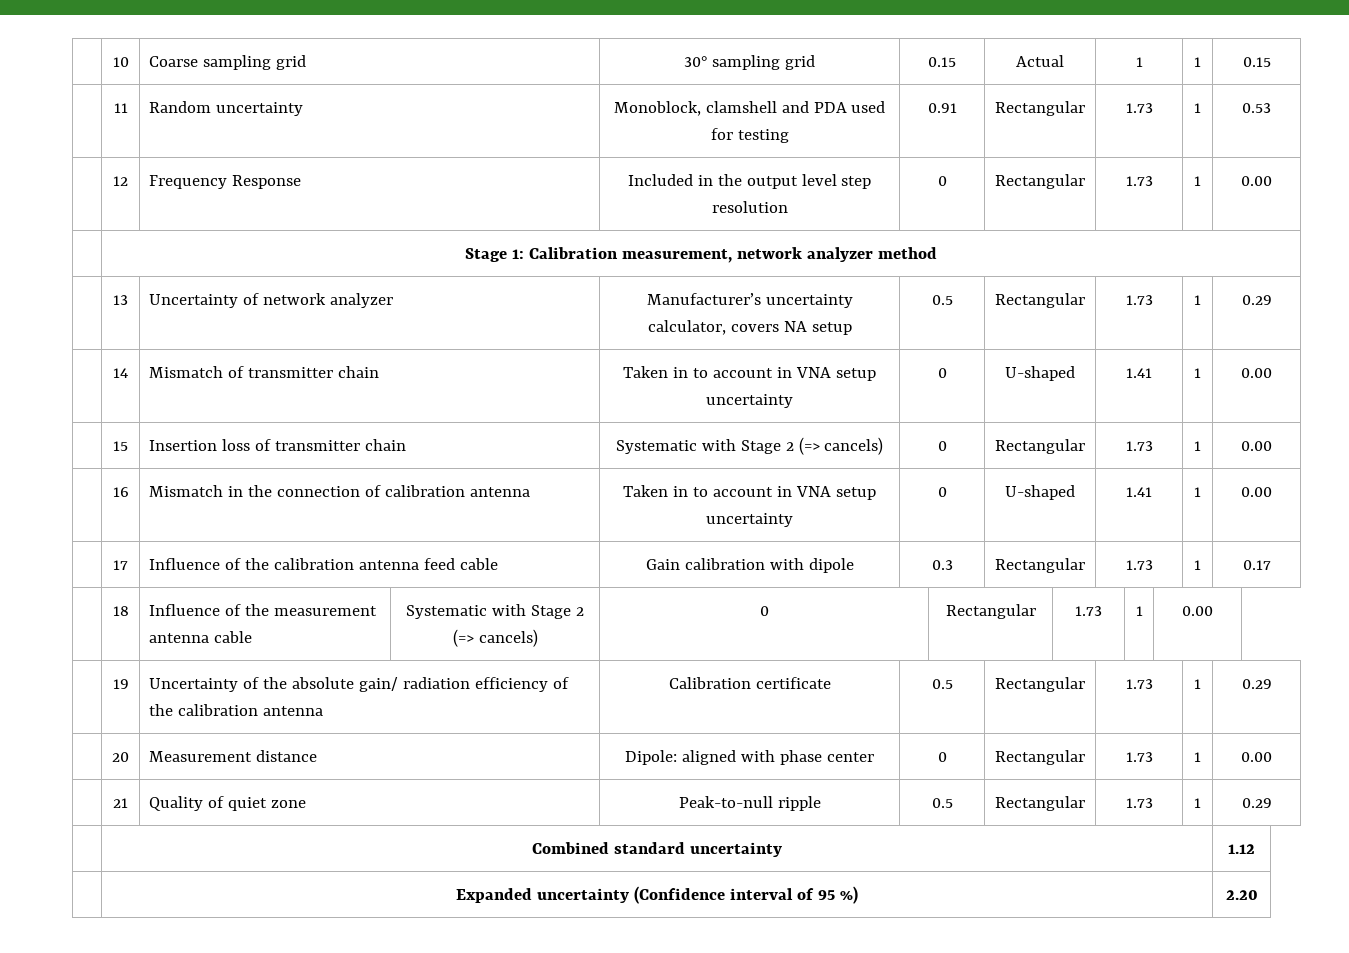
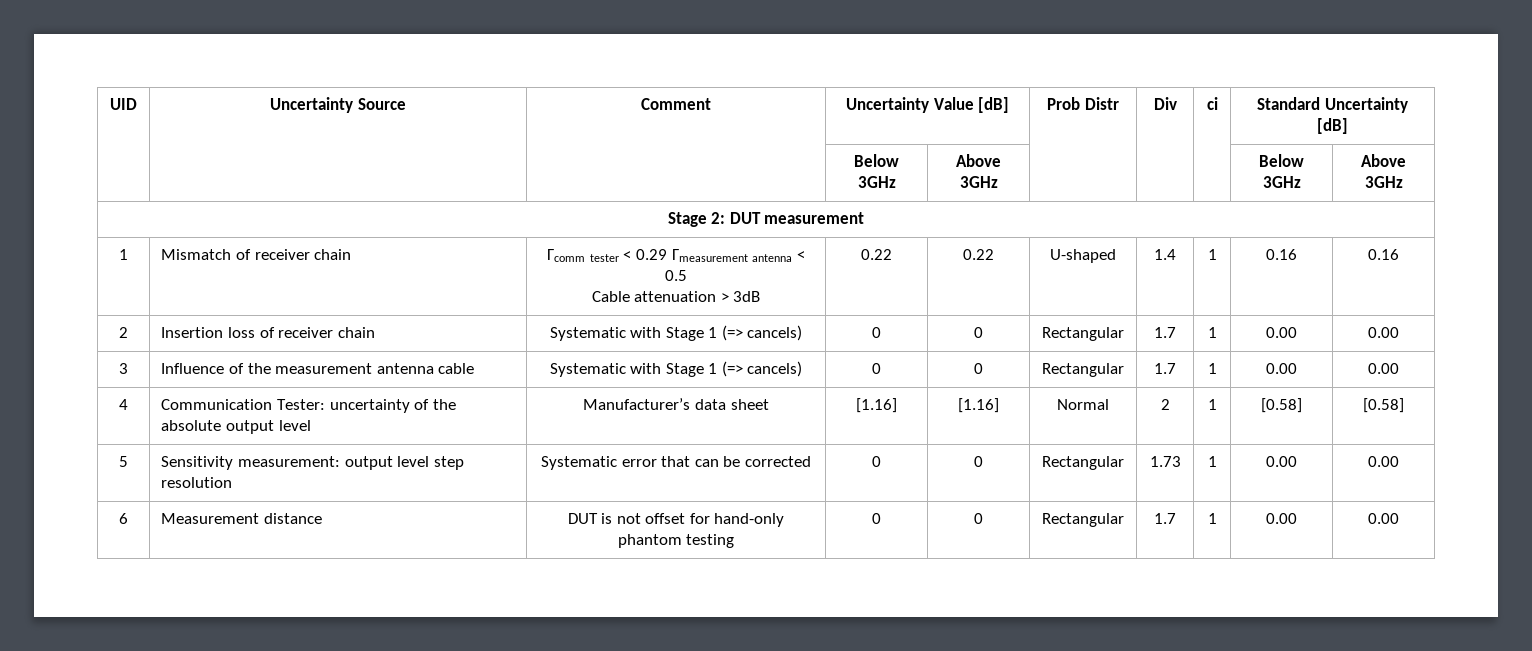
[112,57,129,67] [149,55,307,70] [684,55,815,70] [928,57,956,67] [1016,55,1064,67] [1135,57,1143,67] [1194,57,1201,67] [1242,57,1271,67] [113,103,128,113] [149,101,304,116] [613,101,886,116] [710,128,789,143] [927,103,957,113] [995,101,1085,116] [1125,103,1153,113] [1194,103,1201,113] [1242,103,1271,113] [113,176,128,186] [149,175,302,189] [627,174,872,189] [711,201,788,213] [937,176,947,186] [995,174,1085,189] [1125,176,1153,186] [1194,176,1201,186] [1241,176,1272,186] [465,247,937,263] [113,295,128,305] [149,293,393,308] [646,293,853,308] [647,320,852,335] [931,295,953,305] [995,293,1085,308] [1125,295,1153,305] [1194,295,1201,305] [1241,295,1272,305] [113,368,128,378] [149,366,379,378] [623,366,876,381] [706,394,793,408] [937,368,947,378] [1005,366,1075,381] [1126,368,1152,378] [1194,368,1201,378] [1241,368,1272,378] [113,441,128,451] [149,439,406,451] [615,437,884,455] [937,441,947,451] [995,439,1085,454] [1125,441,1153,451] [1194,441,1201,451] [1241,441,1272,451] [112,487,129,497] [149,485,530,497] [623,485,876,500] [706,513,793,527] [937,487,947,497] [1005,485,1075,500] [1126,487,1152,497] [1194,487,1201,497] [1241,487,1272,497] [113,560,128,570] [149,558,498,570] [645,558,854,573] [931,560,953,570] [995,558,1085,573] [1125,560,1153,570] [1194,560,1201,570] [1242,560,1271,570] [112,606,129,616] | 10 | Coarse sampling grid | 30° sampling grid | 0.15 | Actual | 1 | 1 | 0.15 // | 11 | Random uncertainty | Monoblock, clamshell and PDA used for testing | 0.91 | Rectangular | 1.73 | 1 | 0.53 // | 12 | Frequency Response | Included in the output level step resolution | 0 | Rectangular | 1.73 | 1 | 0.00 // | Stage 1: Calibration measurement, network analyzer method // | 13 | Uncertainty of network analyzer | Manufacturer’s uncertainty calculator, covers NA setup | 0.5 | Rectangular | 1.73 | 1 | 0.29 // | 14 | Mismatch of transmitter chain | Taken in to account in VNA setup uncertainty | 0 | U-shaped | 1.41 | 1 | 0.00 // | 15 | Insertion loss of transmitter chain | Systematic with Stage 2 (=> cancels) | 0 | Rectangular | 1.73 | 1 | 0.00 // | 16 | Mismatch in the connection of calibration antenna | Taken in to account in VNA setup uncertainty | 0 | U-shaped | 1.41 | 1 | 0.00 // | 17 | Influence of the calibration antenna feed cable | Gain calibration with dipole | 0.3 | Rectangular | 1.73 | 1 | 0.17 // | 18 -> [110,98,137,110] [270,97,406,113] [641,98,711,110] [845,97,1010,113] [1047,97,1119,110] [1153,97,1177,110] [1206,97,1218,110] [1257,97,1408,113] [1317,118,1348,134] [854,154,899,167] [857,176,896,188] [956,154,1001,167] [959,176,998,188] [1259,154,1304,167] [1262,176,1301,188] [1361,154,1406,167] [1364,176,1403,188] [667,212,865,227] [119,249,128,260] [161,249,352,260] [547,249,805,262] [665,270,687,281] [591,291,761,302] [861,249,892,260] [963,249,994,260] [1050,249,1116,263] [1154,249,1176,260] [1207,249,1217,260] [1266,249,1297,260] [1368,249,1399,260] [119,327,128,338] [161,327,375,338] [549,325,803,341] [872,327,881,338] [974,327,983,338] [1042,327,1124,341] [1154,327,1176,338] [1207,327,1217,338] [1266,327,1297,338] [1368,327,1399,338] [119,363,128,374] UID | Uncertainty Source | Comment | Uncertainty Value [dB] | Prob Distr | Div | ci | Standard Uncertainty [dB] // | | | Below 3GHz | Above 3GHz | | | | Below 3GHz | Above 3GHz // Stage 2: DUT measurement // 1 | Mismatch of receiver chain | Гcomm tester < 0.29 Гmeasurement antenna < 0.5 // Cable attenuation > 3dB | 0.22 | 0.22 | U-shaped | 1.4 | 1 | 0.16 | 0.16 // 2 | Insertion loss of receiver chain | Systematic with Stage 1 (=> cancels) | 0 | 0 | Rectangular | 1.7 | 1 | 0.00 | 0.00 // 3
[575,607,584,616] [452,629,538,647] [759,606,769,616] [945,604,1036,619] [1075,606,1102,616] [1135,606,1143,616] [1182,606,1213,616] [112,679,129,689] [149,677,569,692] [149,704,324,716] [668,677,831,689] [931,679,953,689] [995,677,1085,692] [1125,679,1153,689] [1194,679,1201,689] [1241,679,1272,689] [112,752,129,762] [149,750,318,762] [625,750,874,765] [937,752,947,762] [995,750,1085,765] [1125,752,1153,762] [1194,752,1201,762] [1241,752,1272,762] [113,798,128,808] [149,796,306,811] [678,796,821,811] [931,798,953,808] [995,796,1085,811] [1125,798,1153,808] [1194,798,1201,808] [1241,798,1272,808] [532,842,782,857] [1228,844,1255,854] [456,886,858,904] [1225,890,1258,900] 2 (=> cancels) | 0 | Rectangular | 1.73 | 1 | 0.00 // | 19 | Uncertainty of the absolute gain/ radiation efficiency of the calibration antenna | Calibration certificate | 0.5 | Rectangular | 1.73 | 1 | 0.29 // | 20 | Measurement distance | Dipole: aligned with phase center | 0 | Rectangular | 1.73 | 1 | 0.00 // | 21 | Quality of quiet zone | Peak-to-null ripple | 0.5 | Rectangular | 1.73 | 1 | 0.29 // | Combined standard uncertainty | 1.12 // | Expanded uncertainty (Confidence interval of 95 %) | 2.20 -> [708,361,803,377] [872,363,881,374] [974,363,983,374] [1042,363,1124,377] [1154,363,1176,374] [1207,363,1217,374] [1266,363,1297,374] [1368,363,1399,374] [119,399,128,410] [161,399,456,413] [161,420,311,434] [583,398,769,410] [856,398,897,413] [958,398,999,413] [1057,399,1109,410] [1160,399,1170,410] [1207,399,1217,410] [1261,398,1302,413] [1363,398,1404,413] [119,456,128,467] [161,456,464,470] [161,477,233,488] [541,456,811,470] [872,456,881,467] [974,456,983,467] [1042,456,1124,470] [1149,456,1181,467] [1207,456,1217,467] [1266,456,1297,467] [1368,456,1399,467] [119,513,128,524] [161,513,322,524] [567,513,785,527] [617,534,735,548] [872,513,881,524] [974,513,983,524] [1042,513,1124,527] [1154,513,1176,524] [1207,513,1217,524] [1266,513,1297,524] [1368,513,1399,524] 1 (=> cancels) | 0 | 0 | Rectangular | 1.7 | 1 | 0.00 | 0.00 // 4 | Communication Tester: uncertainty of the absolute output level | Manufacturer’s data sheet | [1.16] | [1.16] | Normal | 2 | 1 | [0.58] | [0.58] // 5 | Sensitivity measurement: output level step resolution | Systematic error that can be corrected | 0 | 0 | Rectangular | 1.73 | 1 | 0.00 | 0.00 // 6 | Measurement distance | DUT is not offset for hand-only phantom testing | 0 | 0 | Rectangular | 1.7 | 1 | 0.00 | 0.00

